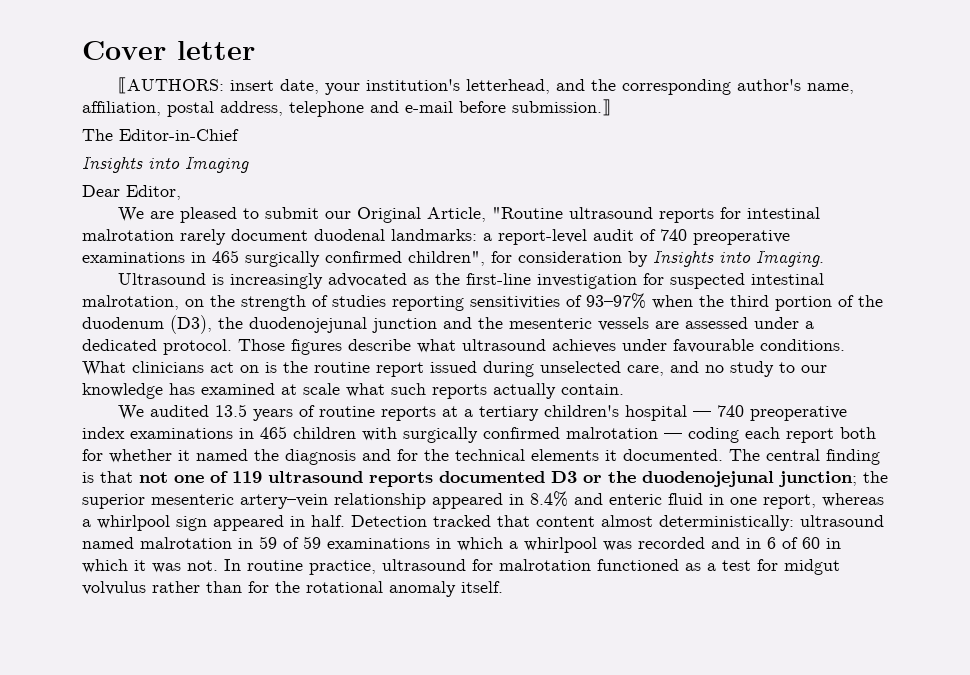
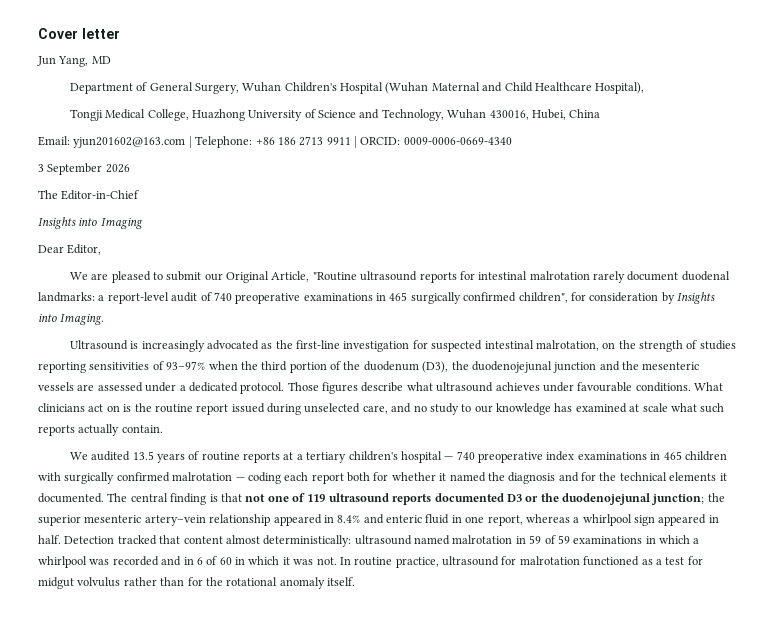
[118,77,855,95] [82,99,611,117] ⟦AUTHORS: insert date, your institution's letterhead, and the corresponding author's name, affiliation, postal address, telephone and e-mail before submission.⟧ -> [37,56,111,67] [69,82,645,94] [69,109,601,121] [38,136,512,148] [38,163,130,175] Jun Yang, MD // Department of General Surgery, Wuhan Children's Hospital (Wuhan Maternal and Child Healthcare Hospital), // Tongji Medical College, Huazhong University of Science and Technology, Wuhan 430016, Hubei, China // Email: yjun201602@163.com | Telephone: +86 186 2713 9911 | ORCID: 0009-0006-0669-4340 // 3 September 2026

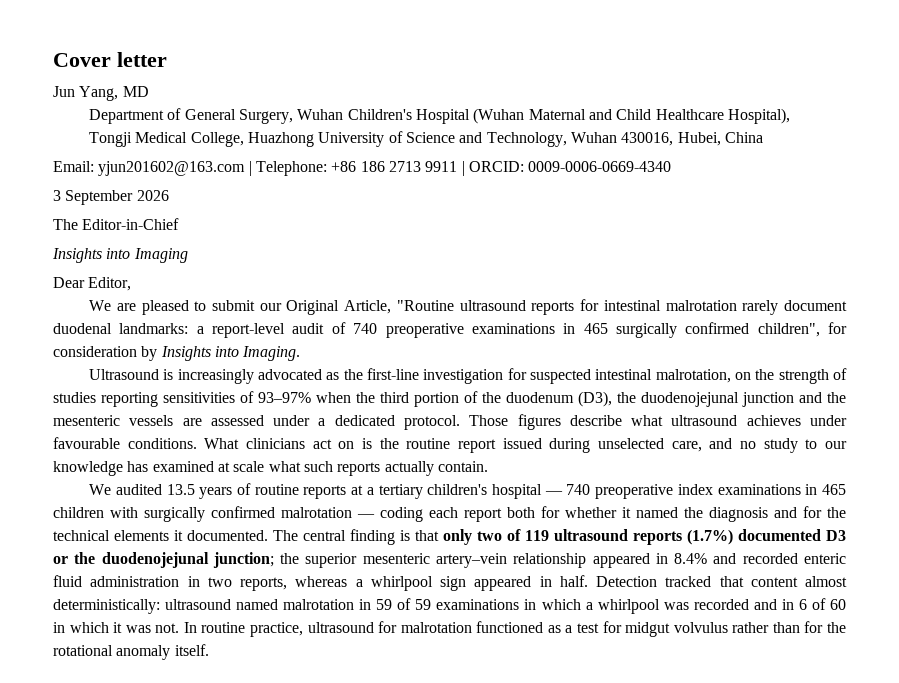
[245,494,289,502] not one -> [443,529,502,545] only two
(432, 499) none -> [687,529,733,545] (1.7%)
(384, 519) none -> [742,553,798,564] recorded
[451,515,523,526] in one report, -> [90,576,287,591] administration in two reports,

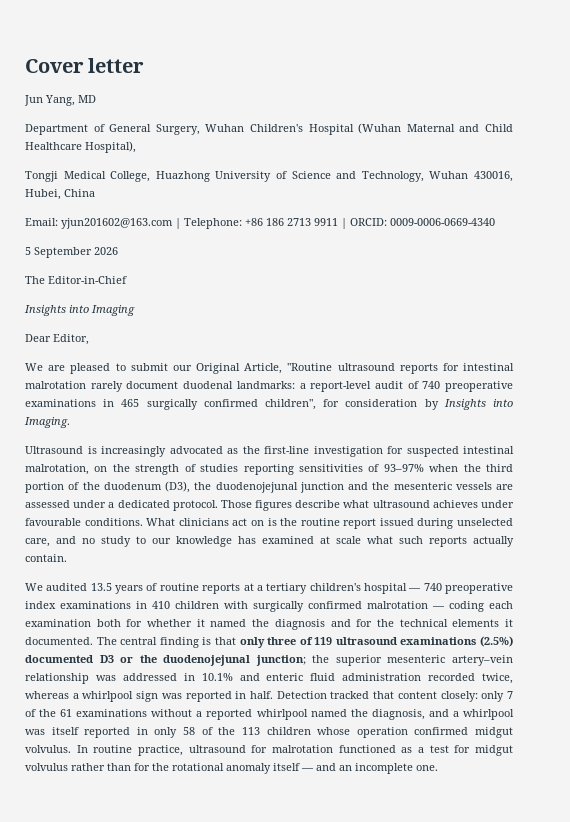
[53,190,61,201] 3 -> [25,247,31,255] 5
[821,484,846,495] 465 -> [152,601,170,609] 410
[464,508,502,522] report -> [25,619,91,627] examination
[477,531,502,541] two -> [267,637,297,645] three
[633,529,733,545] reports (1.7%) -> [400,636,513,647] examinations (2.5%)
[592,553,847,568] [53,575,287,591] appeared in 8.4% and recorded enteric fluid administration in two reports, -> [95,673,513,684] was addressed in 10.1% and enteric fluid administration recorded twice,
[474,576,532,591] appeared -> [161,691,232,702] was reported
[805,576,847,587] [53,598,847,614] [53,622,180,633] almost deterministically: ultrasound named malrotation in 59 of 59 examinations in which a whirlpool was recorded and in 6 of 60 in which it was not. -> [440,691,514,702] [25,709,515,720] [25,727,514,738] [25,745,71,753] closely: only 7 of the 61 examinations without a reported whirlpool named the diagnosis, and a whirlpool was itself reported in only 58 of the 113 children whose operation confirmed midgut volvulus.
[174,644,209,656] itself. -> [273,763,438,774] itself — and an incomplete one.

